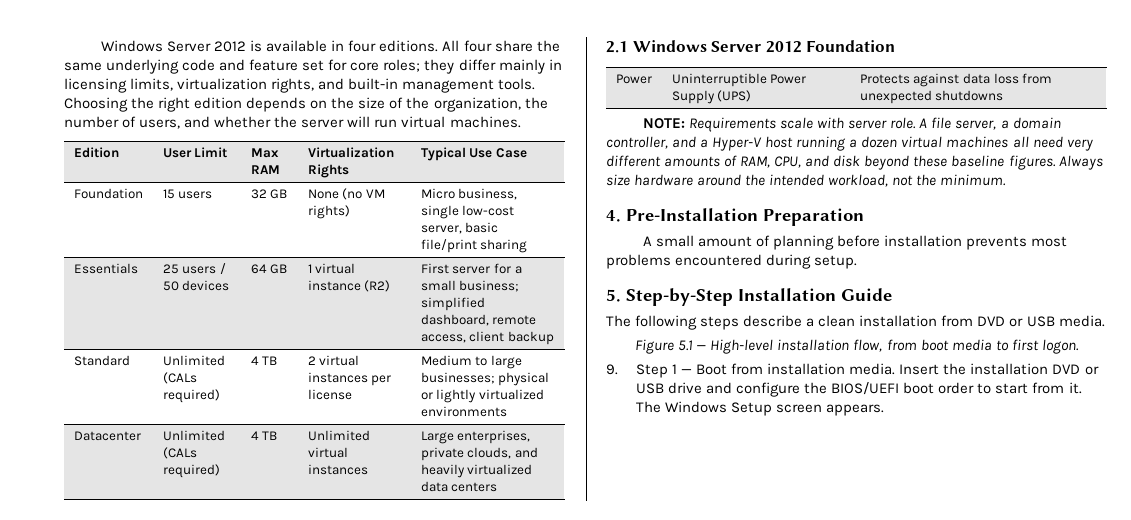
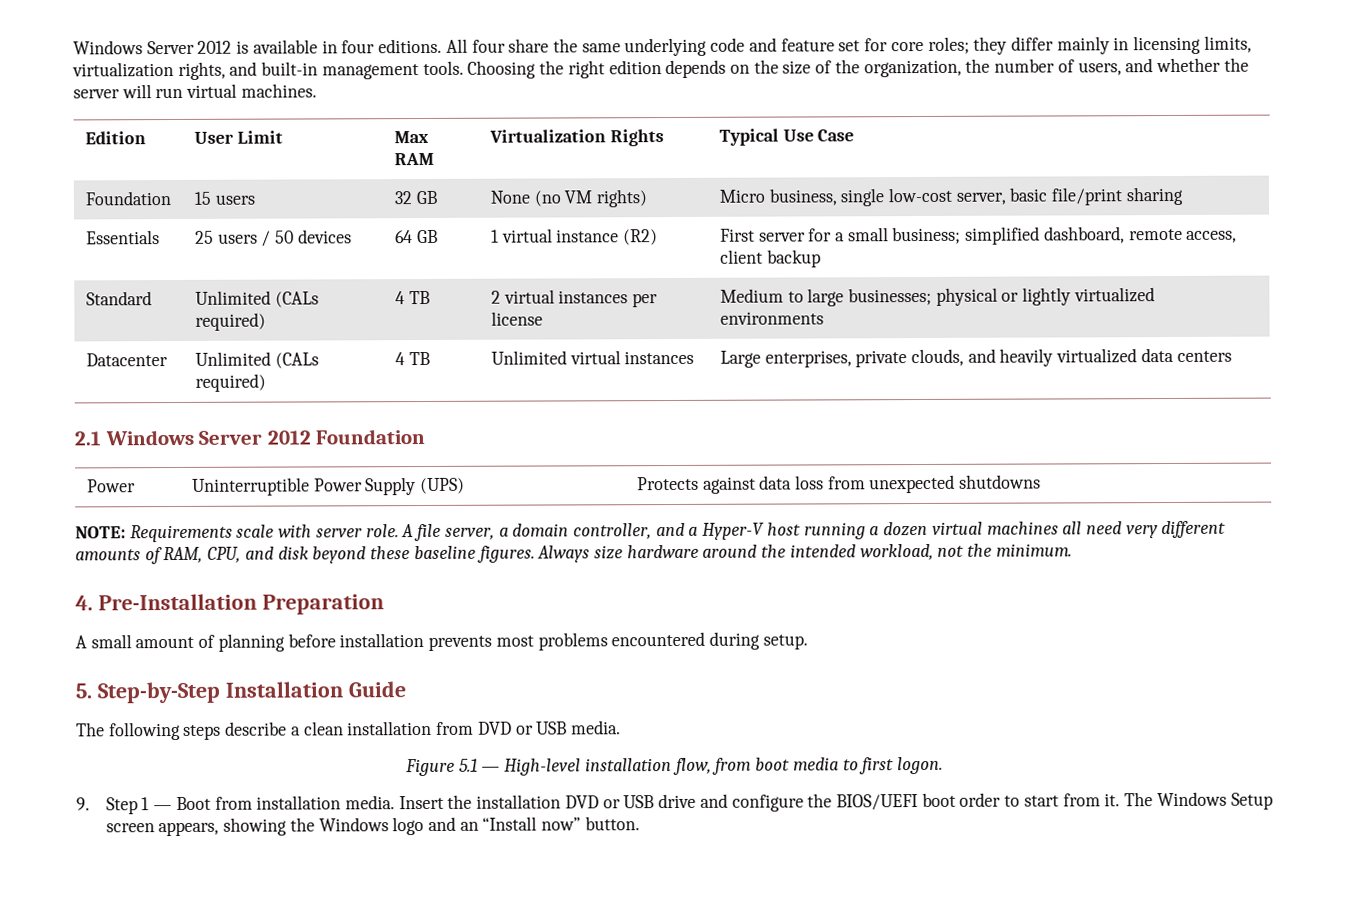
[826,404,885,416] appears. -> [158,816,640,837] appears, showing the Windows logo and an “Install now” button.

